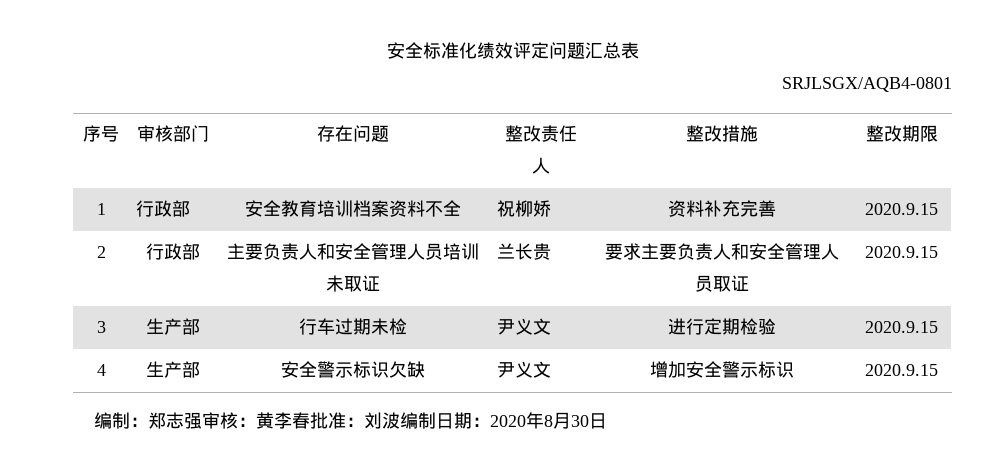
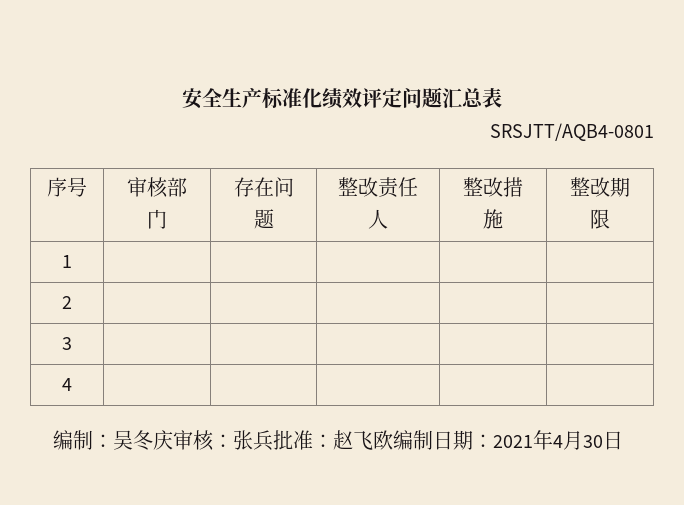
[386,42,423,59] 安全 -> [182,88,262,109] 安全生产
[782,77,952,92] SRJLSGX/AQB4-0801 -> [490,123,654,141] SRSJTT/AQB4-0801
[136,200,191,217] [245,200,461,217] [497,200,552,217] [668,200,776,217] [865,203,938,215] [96,246,106,258] [145,243,200,260] [227,243,479,260] [326,275,380,292] [497,243,552,260] [605,243,839,260] [695,275,749,292] [865,246,938,258] [96,321,106,333] [145,318,200,335] [299,318,407,335] [497,318,552,335] [668,318,776,335] [865,321,938,333] [96,364,106,376] [145,361,200,378] [281,361,425,378] [497,361,552,378] [650,361,794,378] [865,364,938,376] [94,412,554,429] 行政部 | 安全教育培训档案资料不全 | 祝柳娇 | 资料补充完善 | 2020.9.15 // 2 | 行政部 | 主要负责人和安全管理人员培训未取证 | 兰长贵 | 要求主要负责人和安全管理人员取证 | 2020.9.15 // 3 | 生产部 | 行车过期未检 | 尹义文 | 进行定期检验 | 2020.9.15 // 4 | 生产部 | 安全警示标识欠缺 | 尹义文 | 增加安全警示标识 | 2020.9.15 // 编制：郑志强审核：黄李春批准：刘波编制日期：2020年8 -> [62,296,72,309] [62,337,72,350] [62,378,72,391] [52,430,563,451] | | | | // 2 | | | | | // 3 | | | | | // 4 | | | | | // 编制：吴冬庆审核：张兵批准：赵飞欧编制日期：2021年4

